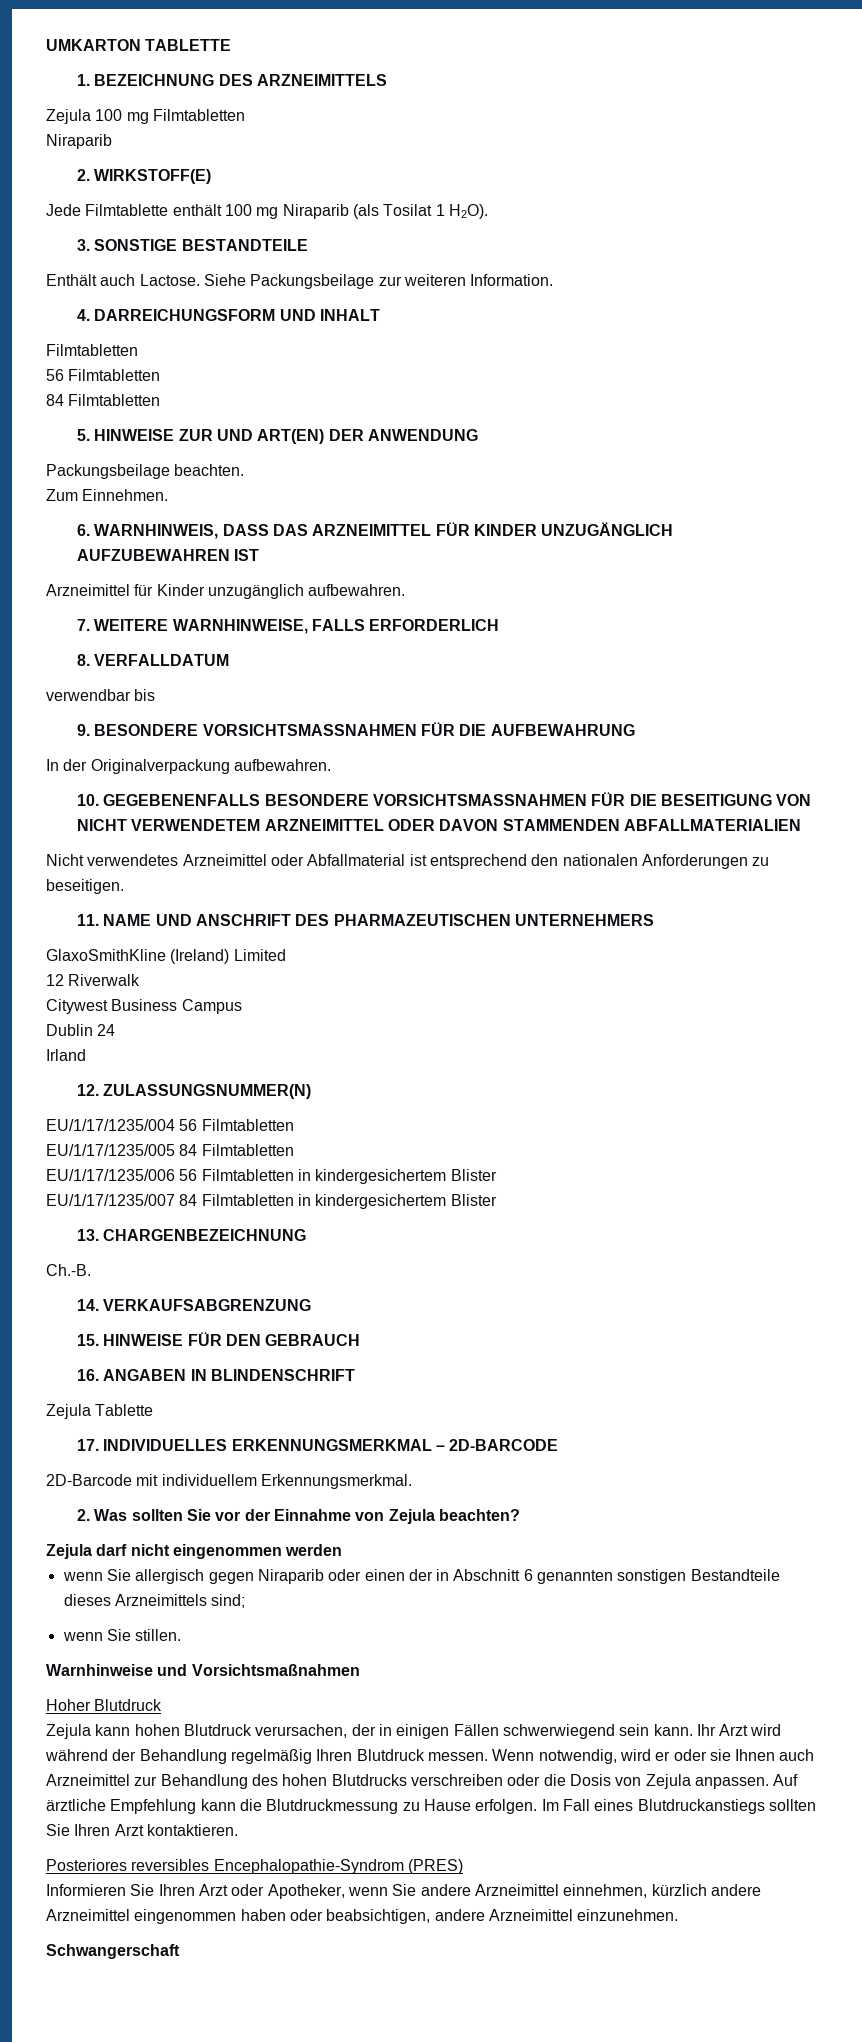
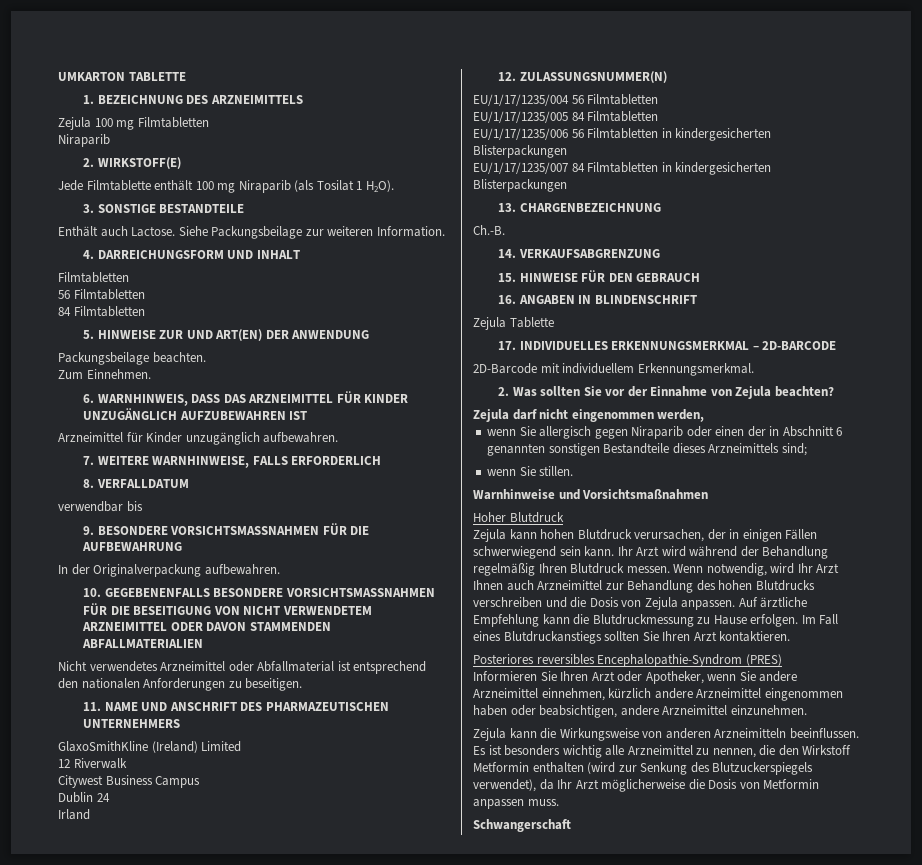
[315,1169,497,1184] kindergesichertem Blister -> [675,128,772,141] [473,145,567,158] kindergesicherten Blisterpackungen
[315,1194,497,1209] kindergesichertem Blister -> [675,162,772,175] [473,179,567,192] kindergesicherten Blisterpackungen
[285,1544,343,1556] werden -> [657,409,705,422] werden,
[655,1749,731,1761] er oder sie -> [797,563,840,573] Ihr Arzt
[507,1774,541,1786] oder -> [545,597,567,608] und
(679, 1915) none -> [473,728,859,741] [473,745,852,758] [473,762,814,775] [473,779,820,792] [473,799,559,809] // Zejula kann die Wirkungsweise von anderen Arzneimitteln beeinflussen. Es ist besonders wichtig alle Arzneimittel zu nennen, die den Wirkstoff Metformin enthalten (wird zur Senkung des Blutzuckerspiegels verwendet), da Ihr Arzt möglicherweise die Dosis von Metformin anpassen muss.

